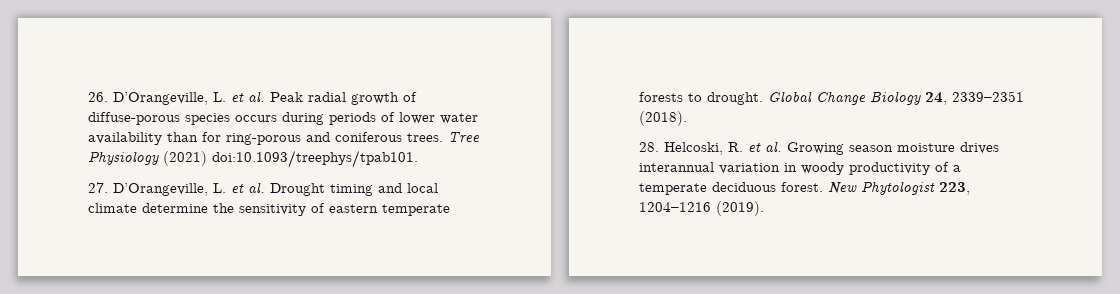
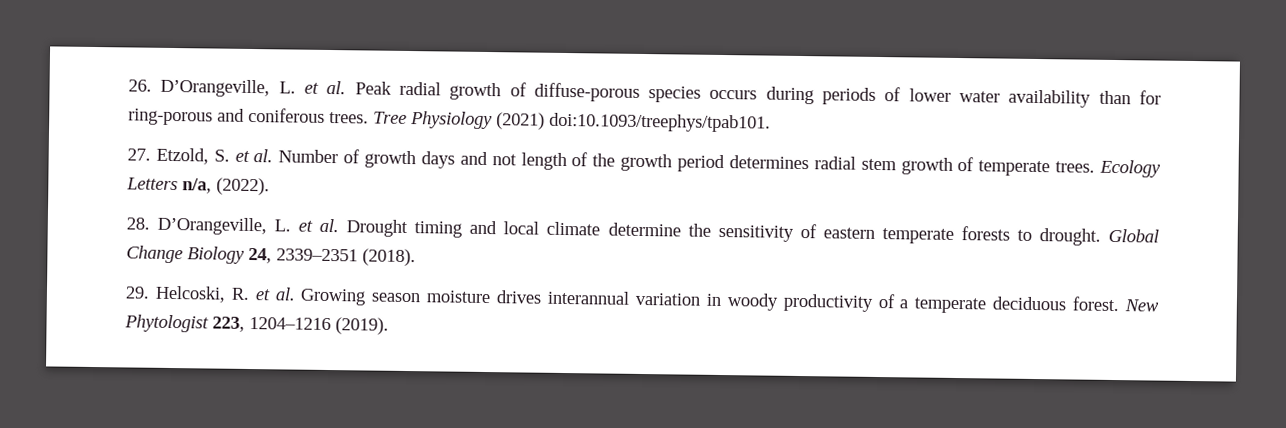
(108, 187) none -> [155,147,1161,178] [126,177,270,196] [126,217,150,230] Etzold, S. et al. Number of growth days and not length of the growth period determines radial stem growth of temperate trees. Ecology Letters n/a, (2022). // 28.
[639,142,659,152] 28. -> [125,286,150,299] 29.

